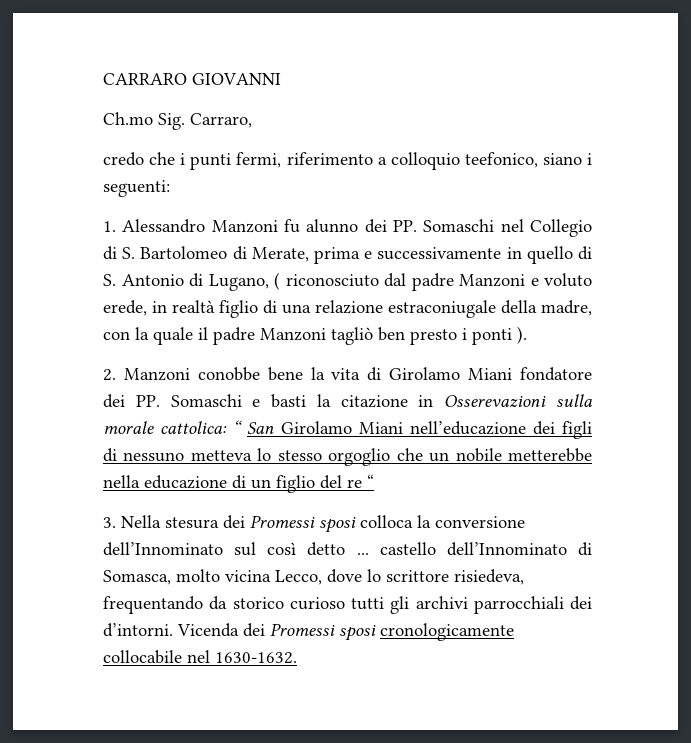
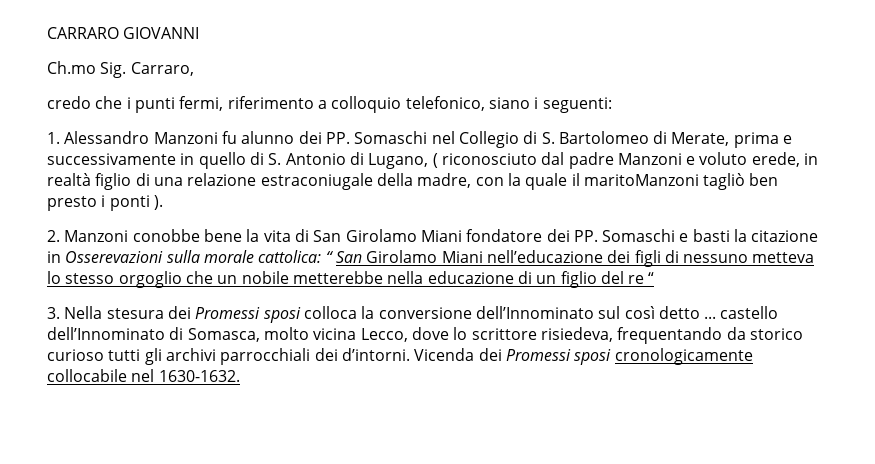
[464,152,538,168] teefonico, -> [405,96,485,111] telefonico,
[213,327,326,345] padre Manzoni -> [583,174,699,186] maritoManzoni
(382, 374) none -> [313,230,342,242] San

